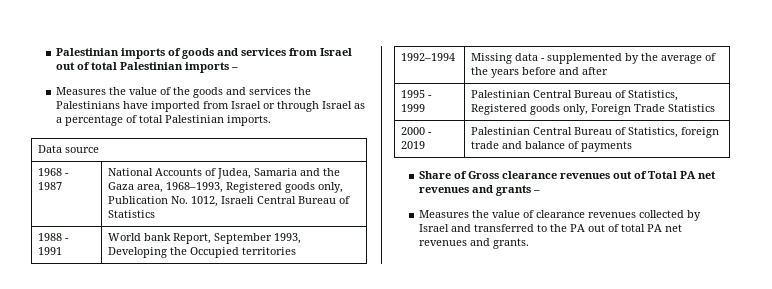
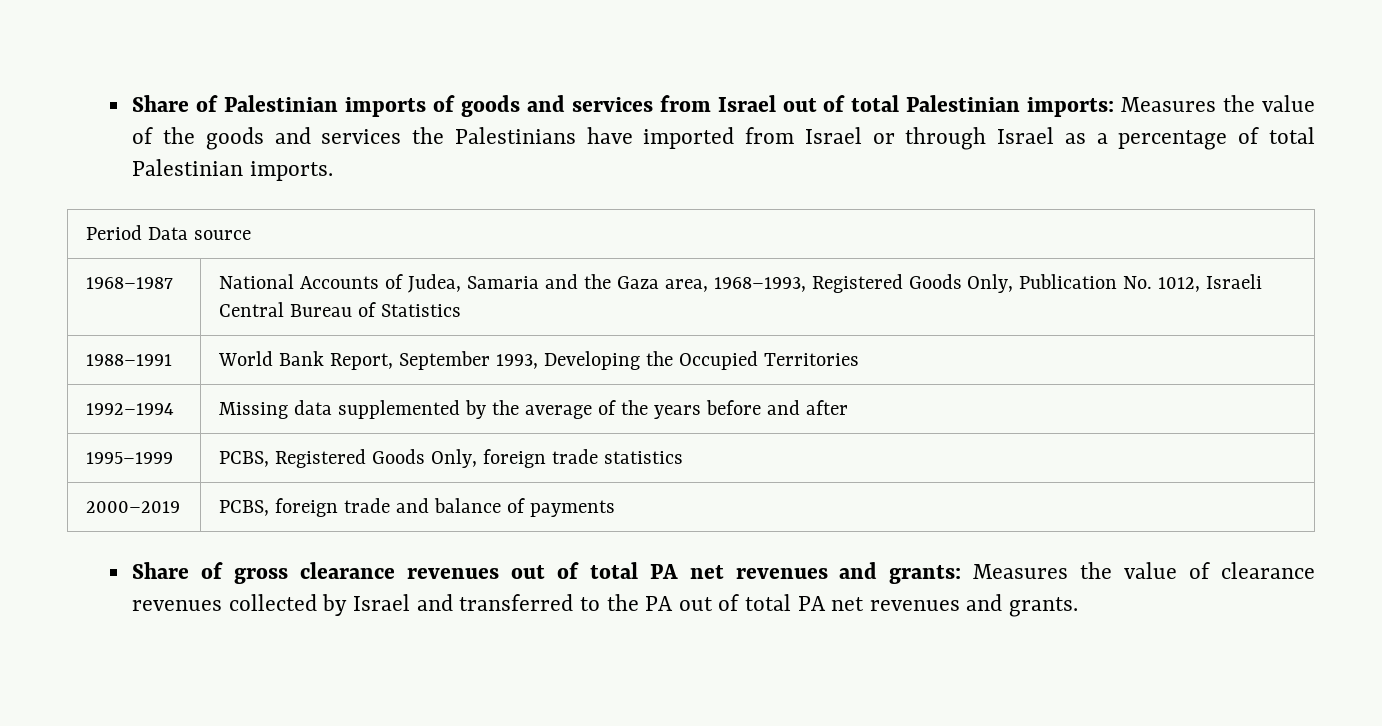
(55, 52) none -> [132,95,219,112] Share of
[184,62,238,73] imports – // -> [1027,97,1115,117] imports:
(271, 120) none -> [86,225,143,240] Period
[38,168,70,176] [38,182,63,190] 1968 - 1987 -> [86,277,174,289] 1968–1987
[285,182,344,193] goods only, -> [908,274,1014,293] Goods Only,
[38,233,70,241] [38,247,63,255] 1988 - 1991 -> [86,354,173,366] 1988–1991
[144,233,172,241] bank -> [279,351,325,366] Bank
[242,247,297,255] territories -> [763,353,859,366] Territories
[541,58,546,61] - -> (333, 407) none
[401,90,433,98] [401,104,426,112] [471,90,679,101] [471,104,716,115] [401,127,433,135] [401,141,426,149] [471,127,679,138] 1995 - 1999 | Palestinian Central Bureau of Statistics, Registered goods only, Foreign Trade Statistics // 2000 - 2019 | Palestinian Central Bureau of Statistics, -> [86,452,174,464] [219,449,683,468] [86,501,181,513] [219,500,270,516] 1995–1999 | PCBS, Registered Goods Only, foreign trade statistics // 2000–2019 | PCBS,
[467,171,499,179] Gross -> [234,568,289,584] gross
[647,171,716,179] [418,185,540,196] Total PA net revenues and grants – // -> [589,562,962,584] total PA net revenues and grants:

